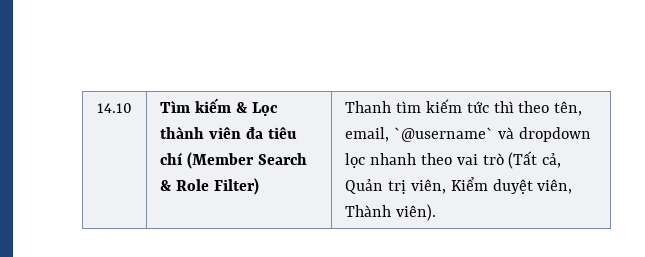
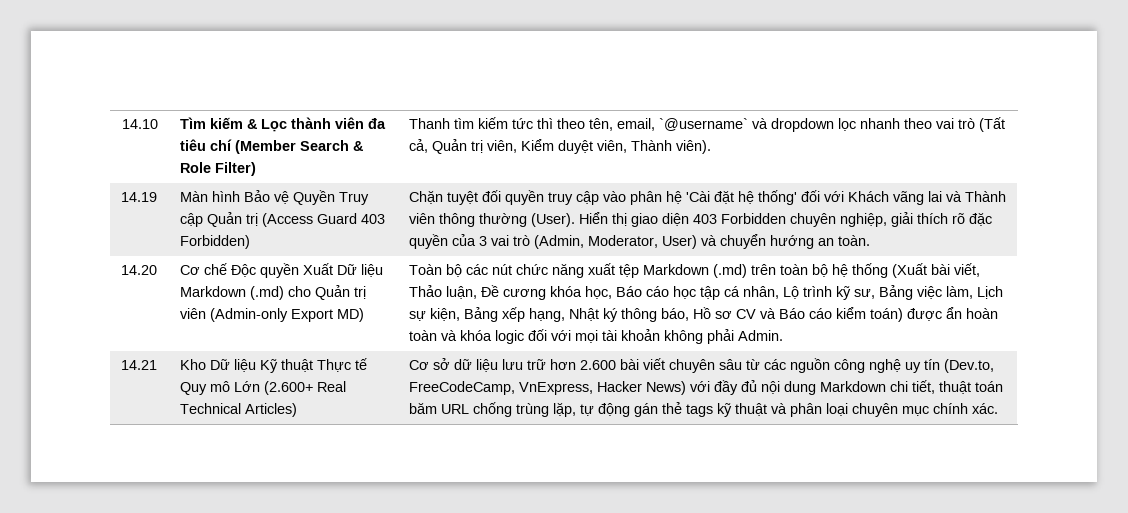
(437, 212) none -> [121,192,158,202] [180,190,370,205] [180,212,386,227] [180,235,251,249] [409,190,1007,205] [409,212,993,227] [409,234,871,249] [121,265,158,275] [180,263,384,278] [180,285,367,300] [180,308,365,322] [409,263,981,278] [409,285,1004,300] [409,307,999,322] [409,329,784,344] [121,360,158,370] [180,358,368,373] [180,381,347,395] [180,403,298,417] [409,358,995,373] [409,380,1004,395] [409,402,999,417] // 14.19 | Màn hình Bảo vệ Quyền Truy cập Quản trị (Access Guard 403 Forbidden) | Chặn tuyệt đối quyền truy cập vào phân hệ 'Cài đặt hệ thống' đối với Khách vãng lai và Thành viên thông thường (User). Hiển thị giao diện 403 Forbidden chuyên nghiệp, giải thích rõ đặc quyền của 3 vai trò (Admin, Moderator, User) và chuyển hướng an toàn. // 14.20 | Cơ chế Độc quyền Xuất Dữ liệu Markdown (.md) cho Quản trị viên (Admin-only Export MD) | Toàn bộ các nút chức năng xuất tệp Markdown (.md) trên toàn bộ hệ thống (Xuất bài viết, Thảo luận, Đề cương khóa học, Báo cáo học tập cá nhân, Lộ trình kỹ sư, Bảng việc làm, Lịch sự kiện, Bảng xếp hạng, Nhật ký thông báo, Hồ sơ CV và Báo cáo kiểm toán) được ẩn hoàn toàn và khóa logic đối với mọi tài khoản không phải Admin. // 14.21 | Kho Dữ liệu Kỹ thuật Thực tế Quy mô Lớn (2.600+ Real Technical Articles) | Cơ sở dữ liệu lưu trữ hơn 2.600 bài viết chuyên sâu từ các nguồn công nghệ uy tín (Dev.to, FreeCodeCamp, VnExpress, Hacker News) với đầy đủ nội dung Markdown chi tiết, thuật toán băm URL chống trùng lặp, tự động gán thẻ tags kỹ thuật và phân loại chuyên mục chính xác.

